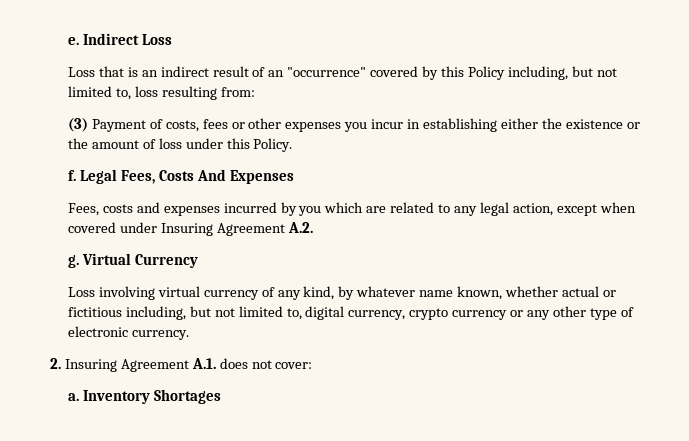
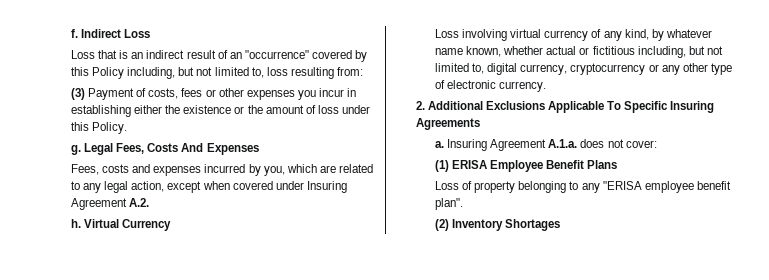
[67,37,79,45] e. -> [71,29,79,38] f.
[67,170,76,181] f. -> [71,145,82,155] g.
[298,206,322,216] you -> [263,166,285,176] you,
[67,255,79,268] g. -> [71,219,82,228] h.
[409,308,508,320] crypto currency -> [570,63,646,75] cryptocurrency
[64,358,216,372] Insuring Agreement A.1. -> [427,101,715,113] [415,118,480,130] [435,139,578,151] Additional Exclusions Applicable To Specific Insuring Agreements // a. Insuring Agreement A.1.a.
[67,393,79,401] a. -> [435,160,618,172] [435,181,731,193] [435,198,464,210] [435,219,450,231] (1) ERISA Employee Benefit Plans // Loss of property belonging to any "ERISA employee benefit plan". // (2)

